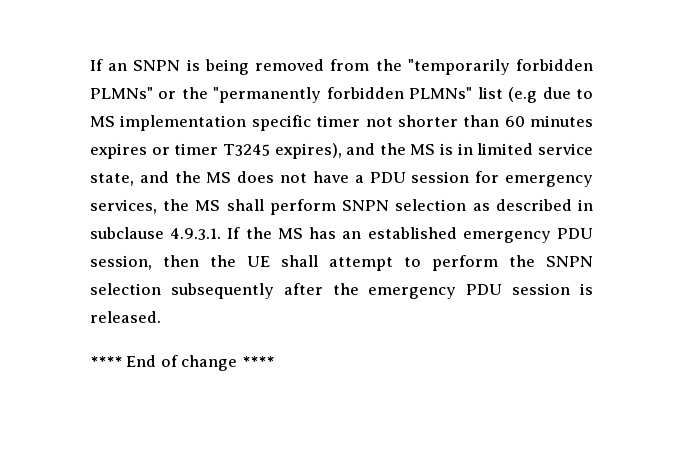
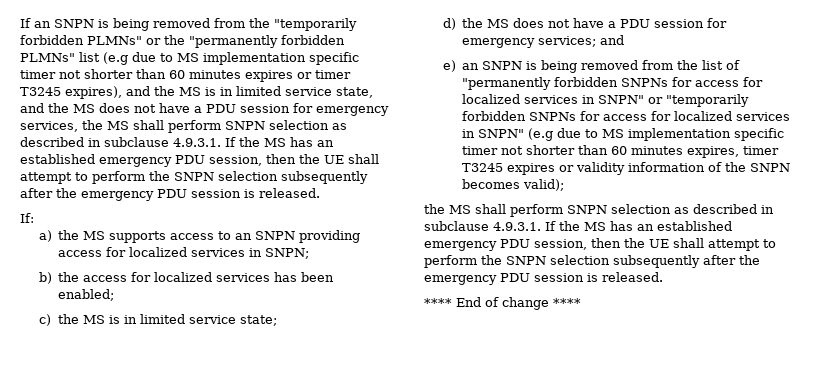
(161, 317) none -> [20,213,34,223] [38,230,361,243] [58,247,310,259] [38,272,335,284] [58,289,115,301] [38,314,277,326] [442,18,728,30] [462,35,625,48] [442,60,741,73] [462,77,764,90] [462,94,750,107] [462,111,791,121] [462,128,785,141] [462,145,780,158] [462,162,791,175] [462,179,565,191] [424,204,774,217] [424,221,732,231] [424,238,776,251] [424,255,760,268] [424,272,663,285] // If: // a) the MS supports access to an SNPN providing access for localized services in SNPN; // b) the access for localized services has been enabled; // c) the MS is in limited service state; // d) the MS does not have a PDU session for emergency services; and // e) an SNPN is being removed from the list of "permanently forbidden SNPNs for access for localized services in SNPN" or "temporarily forbidden SNPNs for access for localized services in SNPN" (e.g due to MS implementation specific timer not shorter than 60 minutes expires, timer T3245 expires or validity information of the SNPN becomes valid); // the MS shall perform SNPN selection as described in subclause 4.9.3.1. If the MS has an established emergency PDU session, then the UE shall attempt to perform the SNPN selection subsequently after the emergency PDU session is released.

